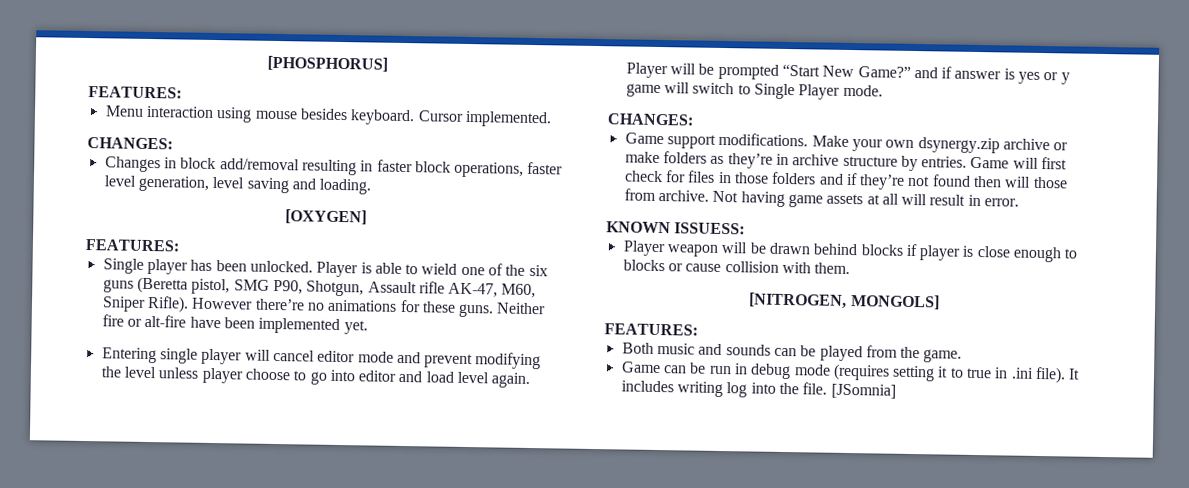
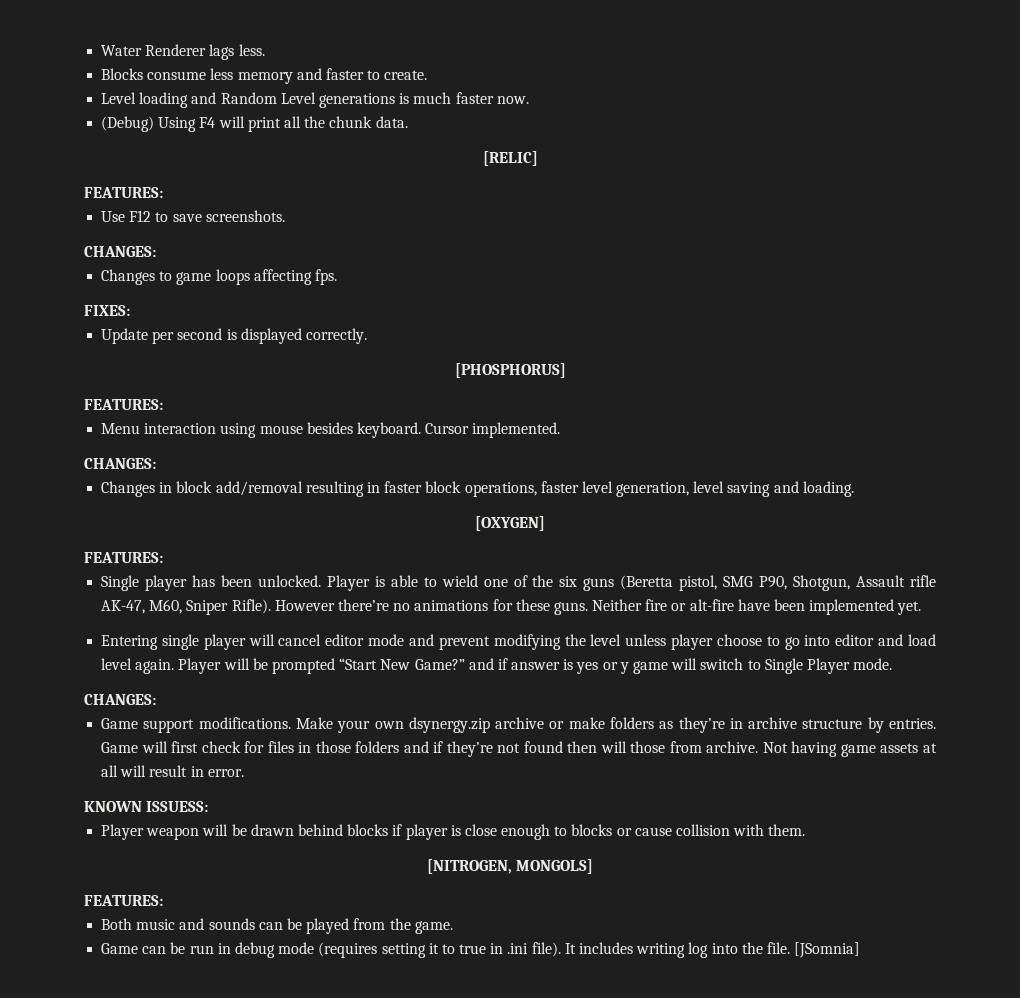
(267, 63) none -> [101,44,265,60] [101,68,428,84] [101,92,529,108] [101,116,408,132] [482,151,538,166] [84,187,163,198] [101,210,285,222] [84,246,156,257] [101,269,337,285] [84,305,130,316] [101,328,367,344] Water Renderer lags less. // Blocks consume less memory and faster to create. // Level loading and Random Level generations is much faster now. // (Debug) Using F4 will print all the chunk data. // [RELIC] // FEATURES: // Use F12 to save screenshots. // CHANGES: // Changes to game loops affecting fps. // FIXES: // Update per second is displayed correctly. //

